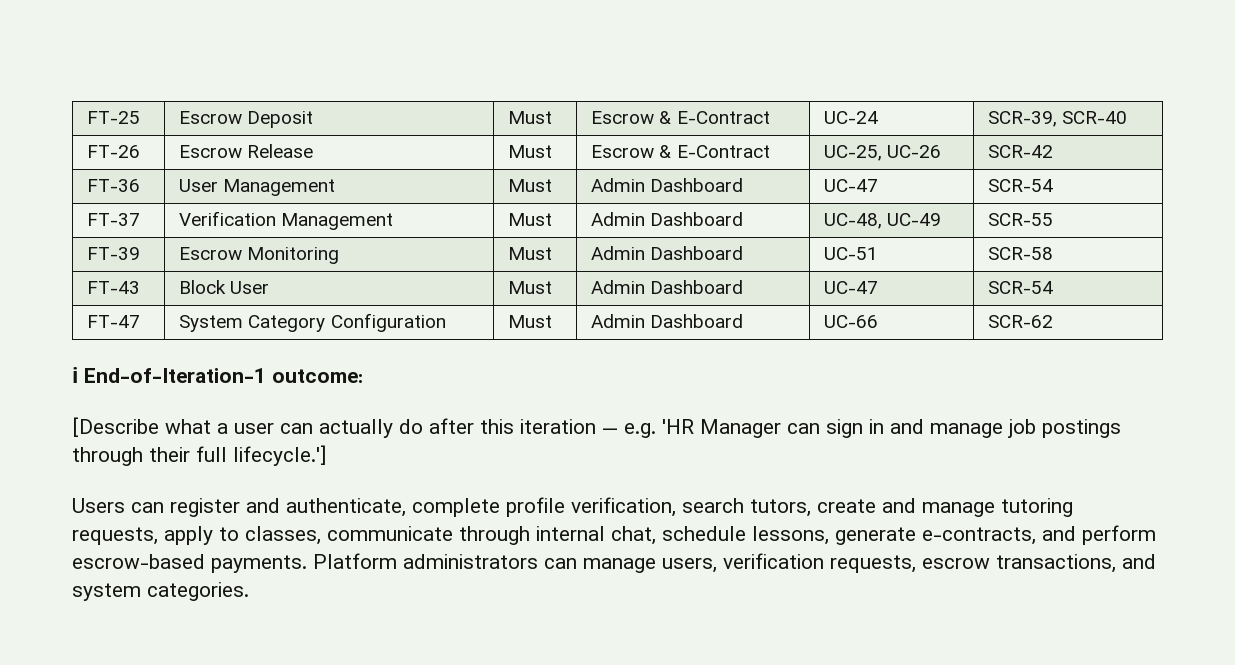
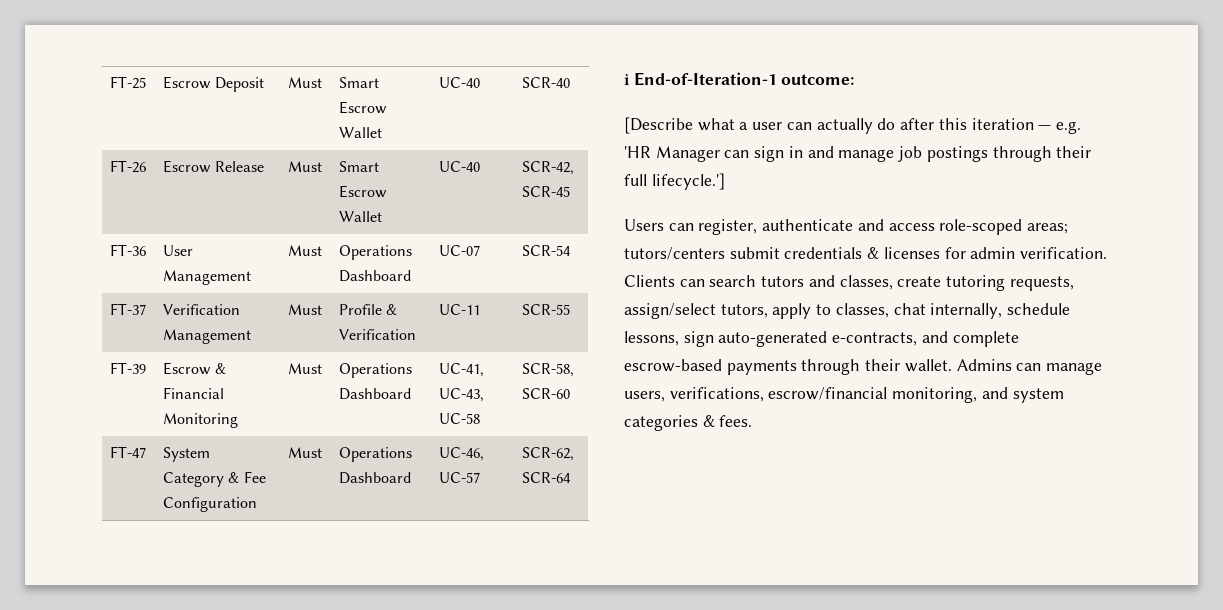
[591,111,770,124] [824,111,879,124] [988,111,1058,127] Escrow & E-Contract | UC-24 | SCR-39, -> [339,77,380,88] [339,101,388,114] [339,127,383,138] [439,77,481,88] Smart Escrow Wallet | UC-40 |
[591,145,770,158] [824,145,942,161] [988,145,1054,158] Escrow & E-Contract | UC-25, UC-26 | SCR-42 -> [339,161,380,172] [339,185,388,198] [339,211,383,222] [439,161,481,172] [522,161,575,175] [522,186,571,197] Smart Escrow Wallet | UC-40 | SCR-42, SCR-45
[591,178,744,192] [824,179,879,192] Admin Dashboard | UC-47 -> [339,245,413,260] [339,270,412,282] [439,245,481,256] Operations Dashboard | UC-07
[591,212,744,226] [824,213,942,229] Admin Dashboard | UC-48, UC-49 -> [339,304,398,315] [339,329,417,340] [439,304,481,315] Profile & Verification | UC-11
(243, 253) none -> [215,363,227,374] [163,387,225,399] & Financial
[591,246,744,260] [824,247,879,260] [988,247,1054,260] [87,281,141,294] [179,280,270,294] [508,281,553,294] [591,280,744,294] [824,281,879,294] [988,281,1054,294] Admin Dashboard | UC-51 | SCR-58 // FT-43 | Block User | Must | Admin Dashboard | UC-47 | SCR-54 -> [339,363,413,378] [339,388,412,400] [439,363,485,377] [439,388,485,402] [439,413,481,424] [522,363,575,377] [522,388,571,399] Operations Dashboard | UC-41, UC-43, UC-58 | SCR-58, SCR-60
(326, 323) none -> [228,471,266,483] & Fee
[591,314,744,328] [824,315,879,328] [988,315,1054,328] Admin Dashboard | UC-66 | SCR-62 -> [339,447,413,462] [339,472,412,484] [439,447,485,461] [439,472,481,483] [522,447,575,461] [522,472,572,483] Operations Dashboard | UC-46, UC-57 | SCR-62, SCR-64
[170,497,1073,517] [72,525,1156,545] [72,553,1156,573] [72,582,249,601] register and authenticate, complete profile verification, search tutors, create and manage tutoring requests, apply to classes, communicate through internal chat, schedule lessons, generate e-contracts, and perform escrow-based payments. Platform administrators can manage users, verification requests, escrow transactions, and system categories. -> [698,219,1069,235] [624,247,1108,260] [624,275,1074,291] [624,303,1071,319] [624,331,1019,347] [624,359,1103,375] [624,387,1064,403] [624,415,753,431] register, authenticate and access role-scoped areas; tutors/centers submit credentials & licenses for admin verification. Clients can search tutors and classes, create tutoring requests, assign/select tutors, apply to classes, chat internally, schedule lessons, sign auto-generated e-contracts, and complete escrow-based payments through their wallet. Admins can manage users, verifications, escrow/financial monitoring, and system categories & fees.

